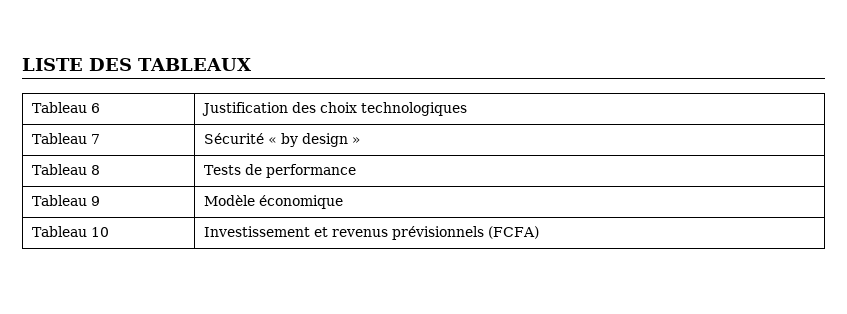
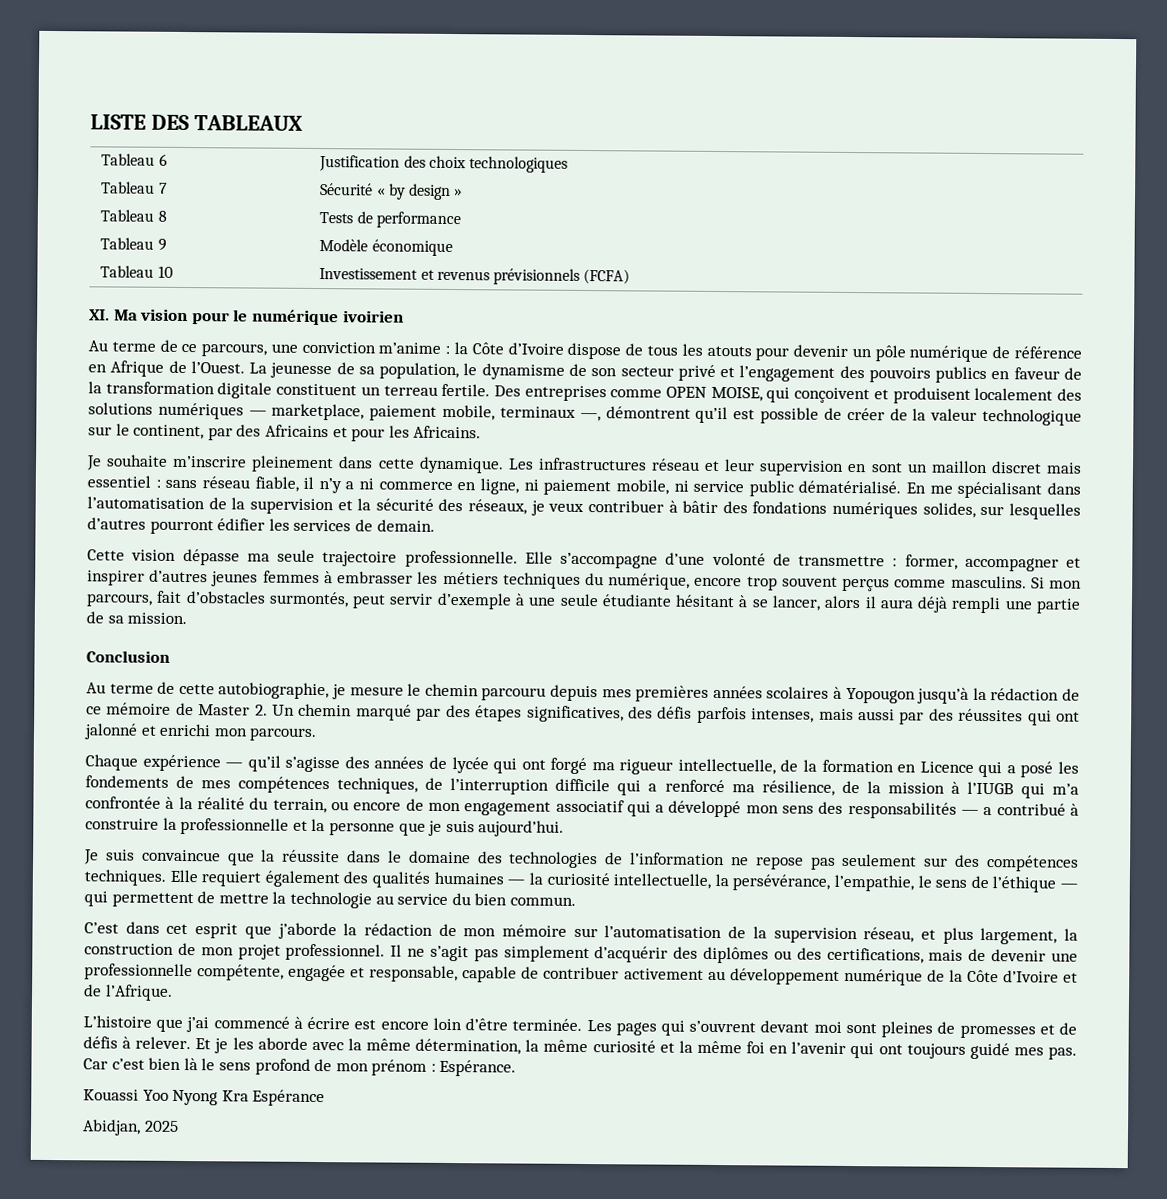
(539, 232) none -> [89,308,404,326] [88,339,1082,363] [88,360,1082,384] [88,381,1083,404] [88,402,1083,426] [88,423,482,442] [86,454,1082,476] [87,475,1081,499] [87,496,1082,520] [87,517,435,535] [87,548,1081,572] [87,569,1082,592] [86,590,1082,614] [86,611,188,625] [86,650,170,663] [86,681,1081,704] [86,702,1080,726] [84,723,318,742] [85,754,1080,778] [85,775,1080,799] [85,796,1080,819] [85,817,565,837] [83,849,1080,872] [84,869,1078,893] [84,891,576,909] [84,921,1079,945] [84,942,1079,964] [84,963,1078,986] [84,984,173,1001] [83,1015,1078,1039] [83,1036,1077,1060] [83,1057,517,1077] [83,1089,326,1107] [82,1119,179,1136] // XI. Ma vision pour le numérique ivoirien // Au terme de ce parcours, une conviction m’anime : la Côte d’Ivoire dispose de tous les atouts pour devenir un pôle numérique de référence en Afrique de l’Ouest. La jeunesse de sa population, le dynamisme de son secteur privé et l’engagement des pouvoirs publics en faveur de la transformation digitale constituent un terreau fertile. Des entreprises comme OPEN MOISE, qui conçoivent et produisent localement des solutions numériques — marketplace, paiement mobile, terminaux —, démontrent qu’il est possible de créer de la valeur technologique sur le continent, par des Africains et pour les Africains. // Je souhaite m’inscrire pleinement dans cette dynamique. Les infrastructures réseau et leur supervision en sont un maillon discret mais essentiel : sans réseau fiable, il n’y a ni commerce en ligne, ni paiement mobile, ni service public dématérialisé. En me spécialisant dans l’automatisation de la supervision et la sécurité des réseaux, je veux contribuer à bâtir des fondations numériques solides, sur lesquelles d’autres pourront édifier les services de demain. // Cette vision dépasse ma seule trajectoire professionnelle. Elle s’accompagne d’une volonté de transmettre : former, accompagner et inspirer d’autres jeunes femmes à embrasser les métiers techniques du numérique, encore trop souvent perçus comme masculins. Si mon parcours, fait d’obstacles surmontés, peut servir d’exemple à une seule étudiante hésitant à se lancer, alors il aura déjà rempli une partie de sa mission. // Conclusion // Au terme de cette autobiographie, je mesure le chemin parcouru depuis mes premières années scolaires à Yopougon jusqu’à la rédaction de ce mémoire de Master 2. Un chemin marqué par des étapes significatives, des défis parfois intenses, mais aussi par des réussites qui ont jalonné et enrichi mon parcours. // Chaque expérience — qu’il s’agisse des années de lycée qui ont forgé ma rigueur intellectuelle, de la formation en Licence qui a posé les fondements de mes compétences techniques, de l’interruption difficile qui a renforcé ma résilience, de la mission à l’IUGB qui m’a confrontée à la réalité du terrain, ou encore de mon engagement associatif qui a développé mon sens des responsabilités — a contribué à construire la professionnelle et la personne que je suis aujourd’hui. // Je suis convaincue que la réussite dans le domaine des technologies de l’information ne repose pas seulement sur des compétences techniques. Elle requiert également des qualités humaines — la curiosité intellectuelle, la persévérance, l’empathie, le sens de l’éthique — qui permettent de mettre la technologie au service du bien commun. // C’est dans cet esprit que j’aborde la rédaction de mon mémoire sur l’automatisation de la supervision réseau, et plus largement, la construction de mon projet professionnel. Il ne s’agit pas simplement d’acquérir des diplômes ou des certifications, mais de devenir une professionnelle compétente, engagée et responsable, capable de contribuer activement au développement numérique de la Côte d’Ivoire et de l’Afrique. // L’histoire que j’ai commencé à écrire est encore loin d’être terminée. Les pages qui s’ouvrent devant moi sont pleines de promesses et de défis à relever. Et je les aborde avec la même détermination, la même curiosité et la même foi en l’avenir qui ont toujours guidé mes pas. Car c’est bien là le sens profond de mon prénom : Espérance. // Kouassi Yoo Nyong Kra Espérance // Abidjan, 2025

